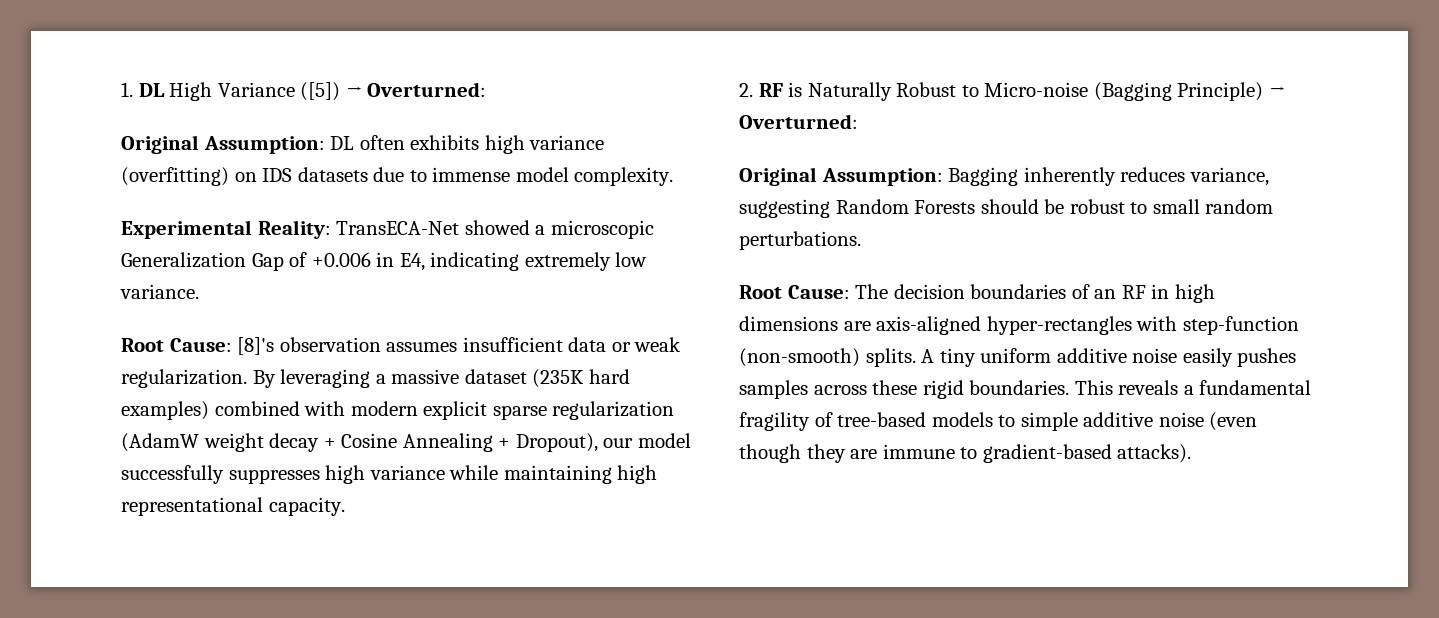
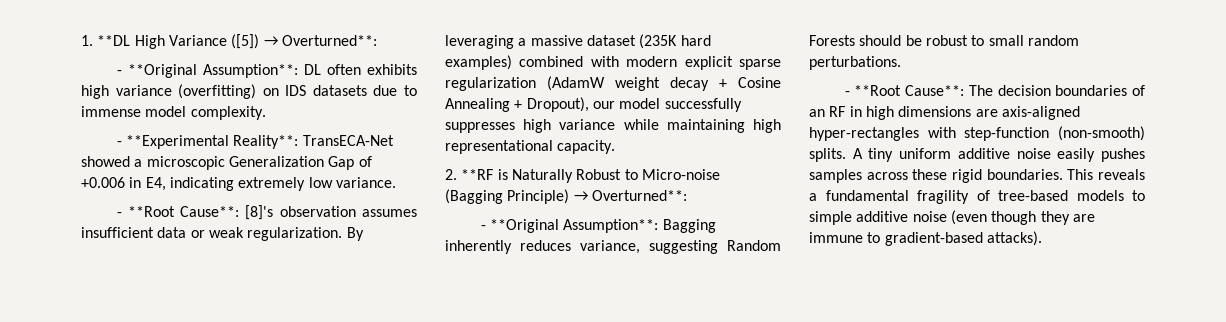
[138,83,165,97] DL -> [97,35,131,46] **DL
[367,82,487,97] [121,135,325,154] Overturned: // Original Assumption: -> [281,35,377,46] [116,64,298,78] Overturned**: // - **Original Assumption**:
[121,220,331,239] Experimental Reality: -> [116,135,299,149] - **Experimental Reality**:
[121,338,232,352] Root Cause: -> [116,206,240,217] - **Root Cause**:
[758,83,783,97] RF -> [461,169,494,180] **RF
[739,114,858,129] [739,167,943,186] Overturned: // Original Assumption: -> [591,190,687,201] [480,219,659,233] Overturned**: // - **Original Assumption**:
[739,285,850,299] Root Cause: -> [844,85,965,96] - **Root Cause**:

